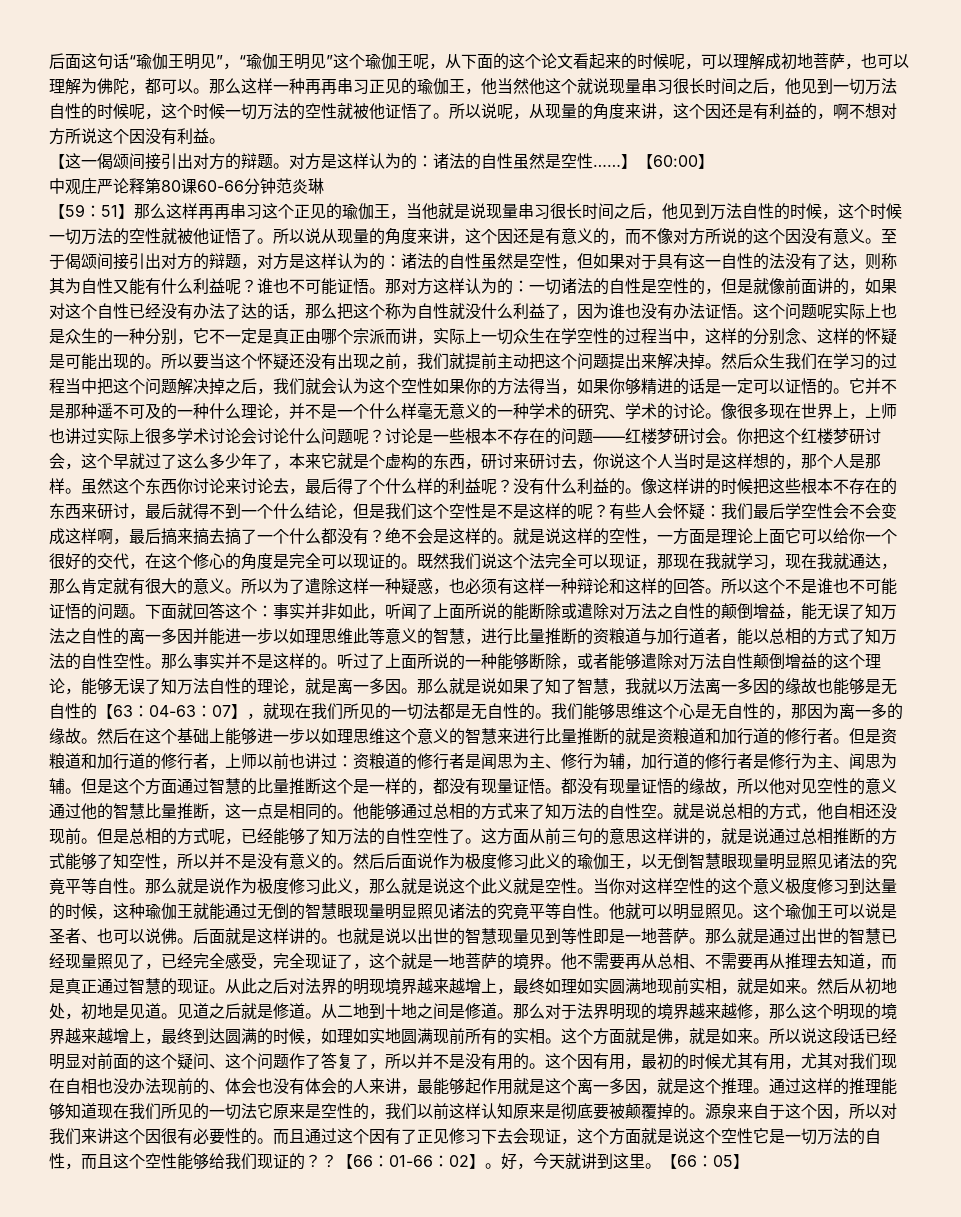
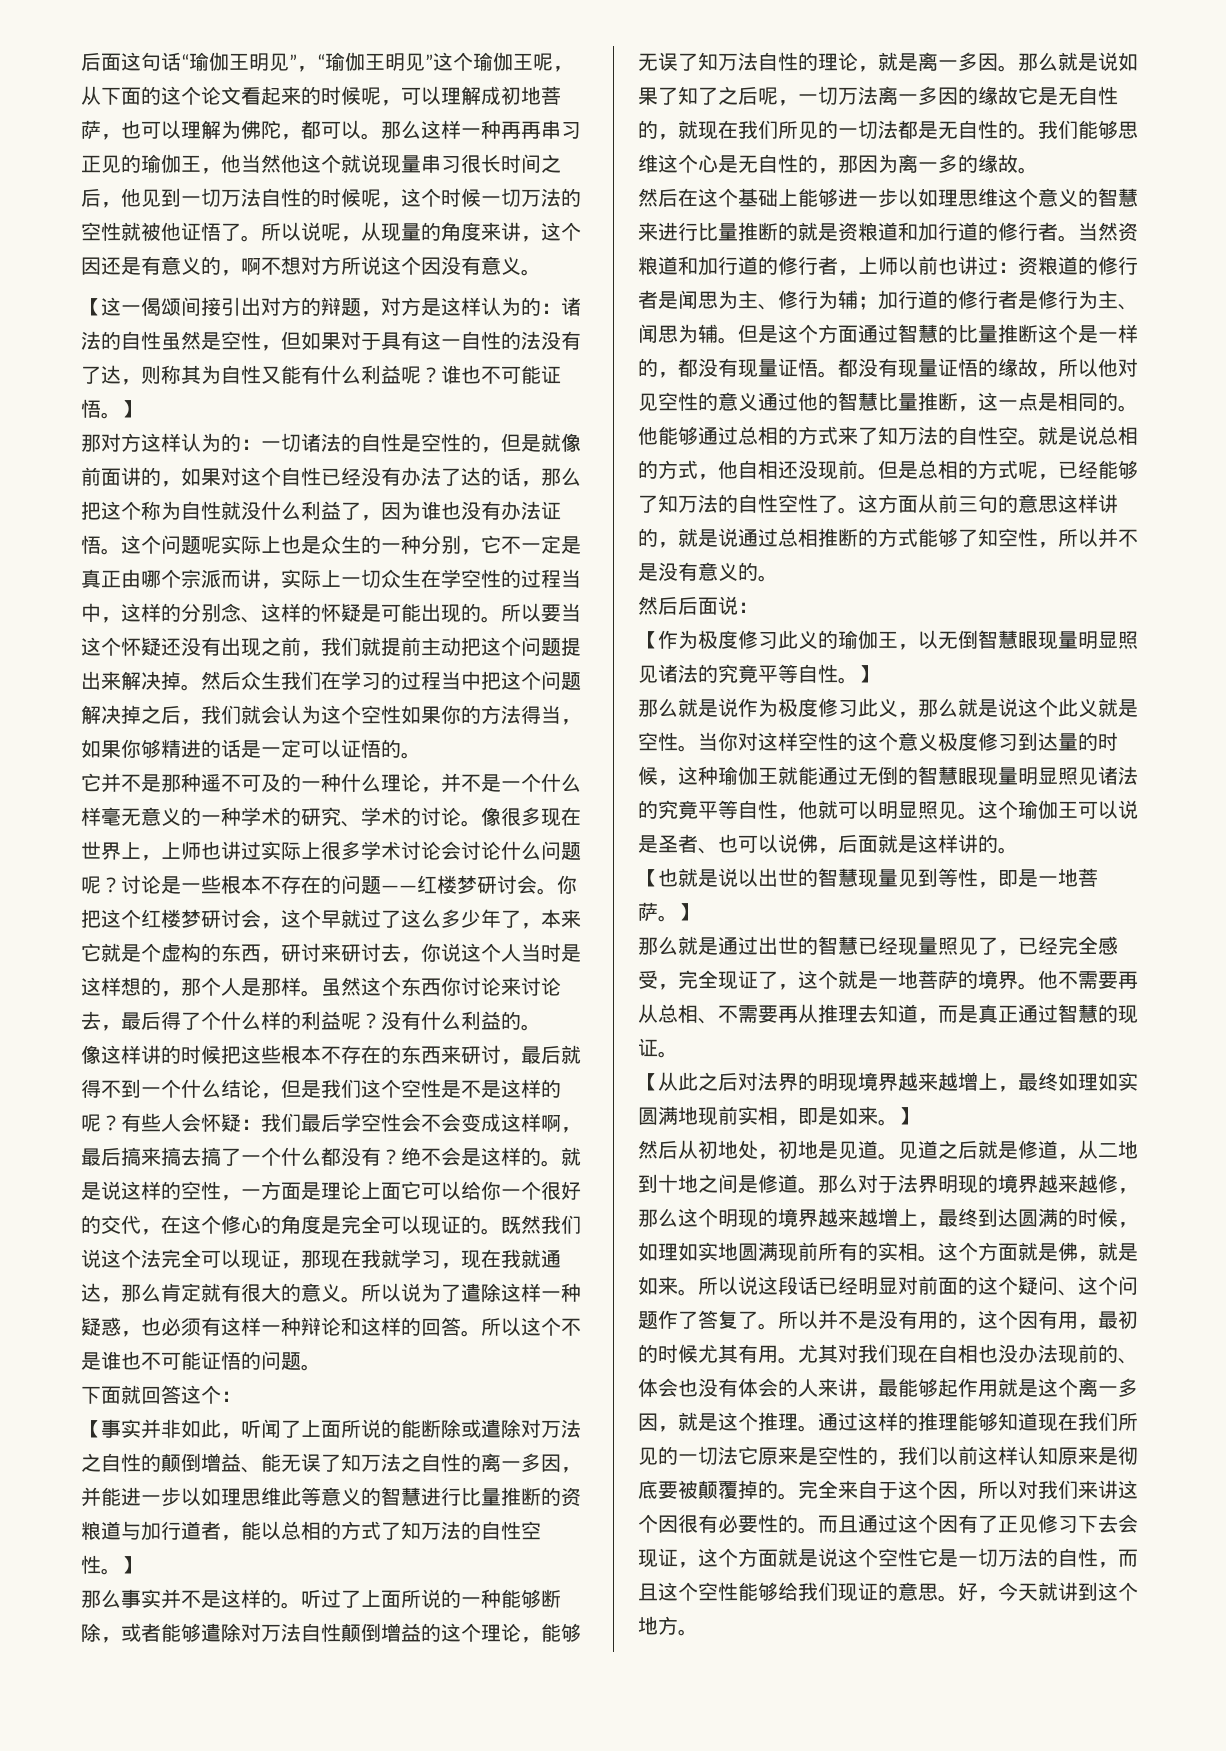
[769,103,801,119] 利益 -> [161,256,201,275] 意义
[177,128,209,144] 利益 -> [481,256,521,275] 意义
[273,153,714,170] [49,178,324,195] [49,203,902,220] [49,228,897,245] [49,253,241,270] 。对方是这样认为的：诸法的自性虽然是空性……】【60:00】 // 中观庄严论释第80课60-66分钟范炎琳 // 【59：51】那么这样再再串习这个正见的瑜伽王，当他就是说现量串习很长时间之后，他见到万法自性的时候，这个时候一切万法的空性就被他证悟了。所以说从现量的角度来讲，这个因还是有意义的，而不像对方所说的这个因没有意义。至于偈颂间接引出对方的辩题 -> (361, 307) none
(385, 291) none -> [121,400,141,418] 】 //
(849, 391) none -> (421, 755) //
(641, 491) none -> (541, 1027) //
(273, 586) none -> [401,1283,421,1302] 说
(145, 616) none -> (321, 1367) //
(273, 611) none -> [81,1420,101,1438] // 【
[785,613,801,620] ， -> [241,1467,261,1473] 、
(193, 636) none -> [561,1467,581,1473] ，
[465,638,481,645] ， -> (421, 1496) none
(161, 666) none -> [121,1556,141,1574] 】 //
[577,678,673,695] 智慧，我就以 -> [718,86,838,106] 之后呢，一切
[817,678,897,695] [49,703,247,720] 也能够是无自性的【63：04-63：07】 -> [1018,86,1118,105] [638,120,658,139] 它是无自性的
(97, 741) none -> (1038, 170) //
[849,728,881,744] 但是 -> [1078,222,1118,241] 当然
[625,763,641,770] ， -> [858,296,878,310] ；
(353, 866) none -> (778, 578) //
(433, 861) none -> [738,602,758,613] [638,631,658,649] ： // 【
(145, 891) none -> [858,665,878,683] 】 //
[593,913,609,919] 。 -> [778,814,798,820] ，
[177,938,193,944] 。 -> [818,848,838,854] ，
(337, 941) none -> [638,869,658,887] // 【
(593, 936) none -> [978,882,998,888] ，
(705, 941) none -> [678,903,698,921] 】 //
(225, 991) none -> [638,1073,658,1091] // 【
[737,978,817,994] 就是如来。 -> [798,1106,918,1126] 即是如来。】 //
[305,1013,321,1019] 。 -> [1058,1154,1078,1160] ，
[369,1063,385,1070] ， -> [758,1323,778,1330] 。
[529,1063,545,1069] 。 -> [958,1324,978,1330] ，
[785,1063,801,1070] ， -> [778,1357,798,1364] 。
[705,1103,737,1120] 源泉 -> [798,1480,838,1499] 完全
[305,1154,485,1169] ？？【66：01-66：02】 -> [898,1582,938,1601] 意思
[629,1153,749,1169] 里。【66：05】 -> [1118,1582,1138,1601] [638,1616,698,1636] 个地方。

